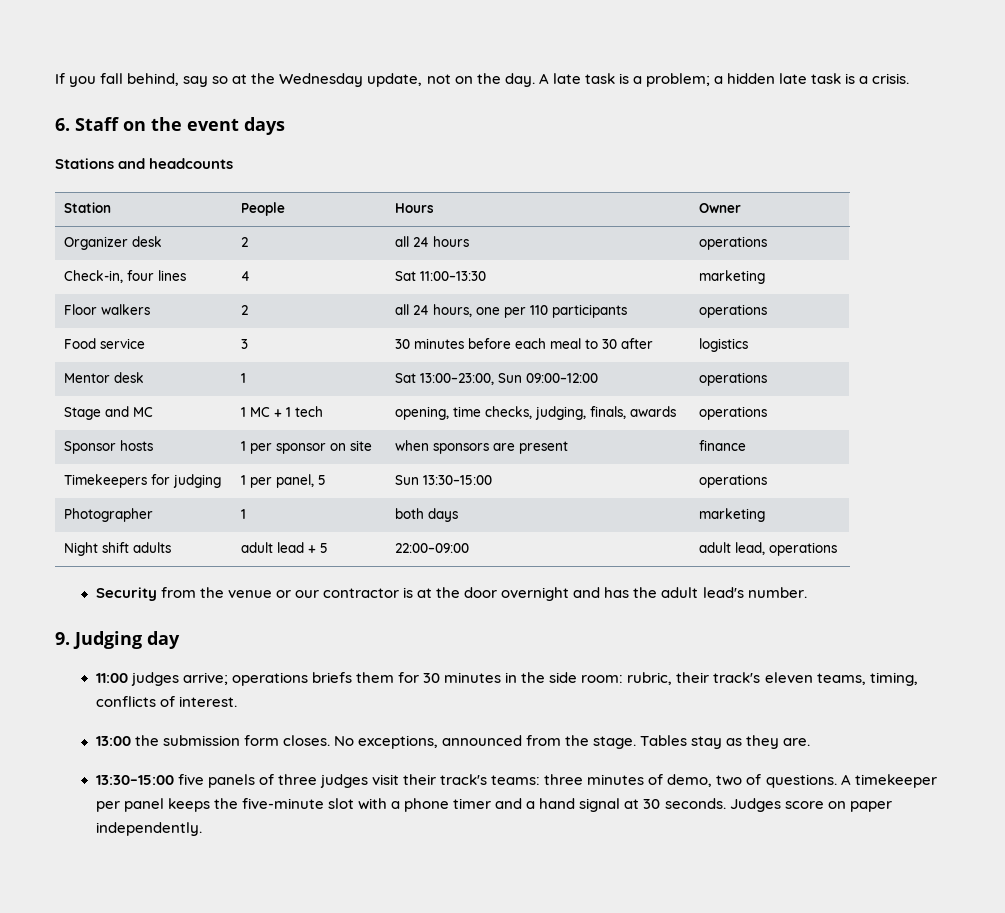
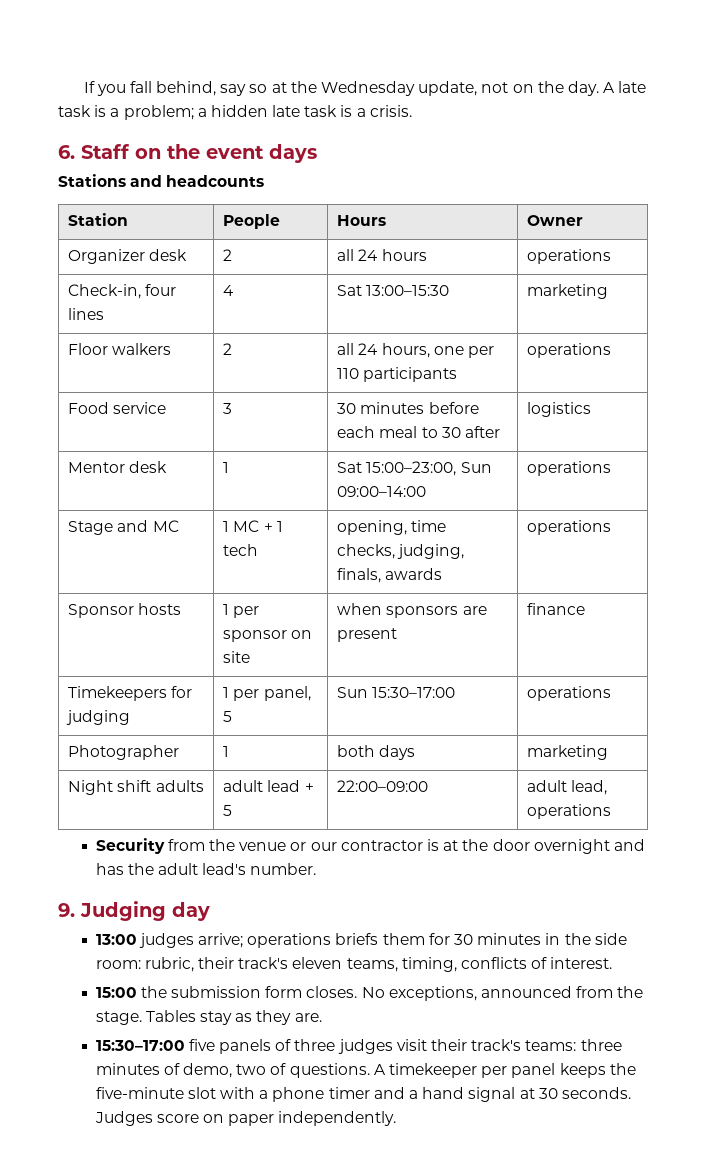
[420,271,487,281] 11:00–13:30 -> [366,285,450,296] 13:00–15:30
[420,373,599,385] 13:00–23:00, Sun 09:00–12:00 -> [366,461,492,476] [337,486,427,497] 15:00–23:00, Sun 09:00–14:00
[423,475,493,485] 13:30–15:00 -> [372,687,456,698] 15:30–17:00
[95,673,128,683] 11:00 -> [95,934,137,945] 13:00
[95,736,131,746] 13:00 -> [95,987,137,998] 15:00
[95,775,174,785] 13:30–15:00 -> [95,1040,185,1051] 15:30–17:00

